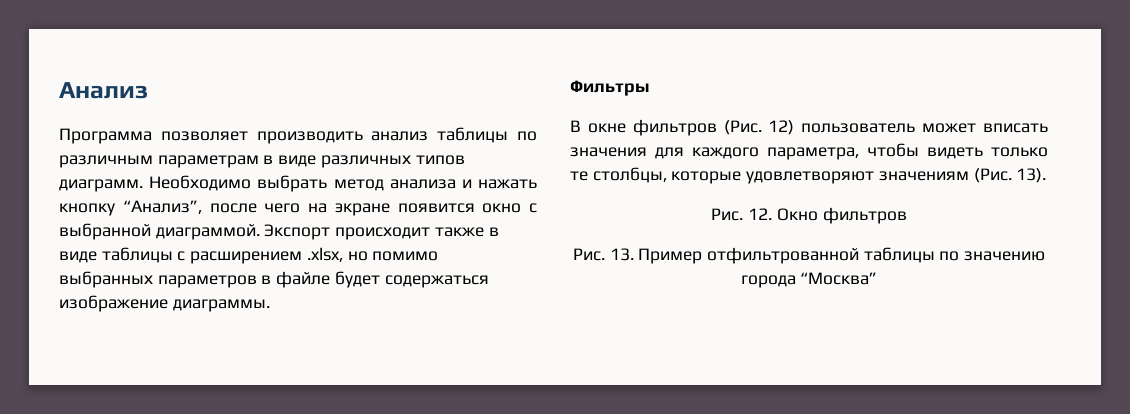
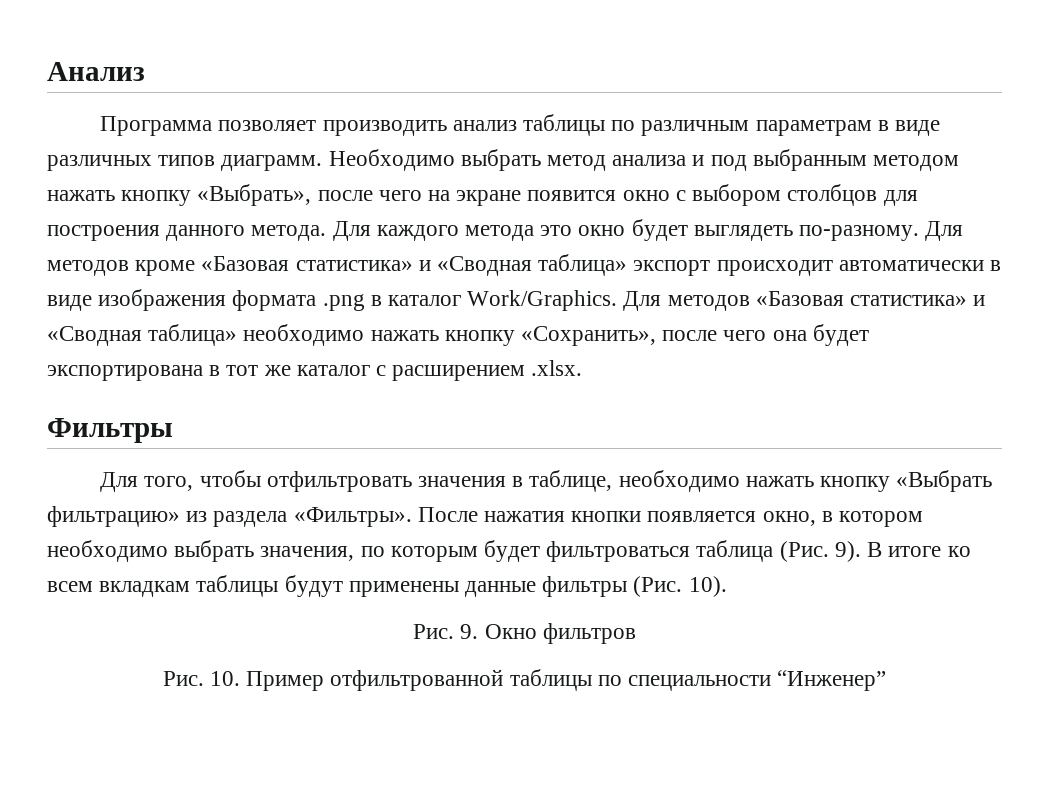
[478,179,538,189] [59,200,202,216] нажать кнопку “Анализ”, -> [710,149,960,171] [47,184,312,206] под выбранным методом нажать кнопку «Выбрать»,
[59,223,499,240] [59,247,439,264] [59,271,489,288] [59,295,270,312] [570,80,650,96] [570,119,1048,136] [570,143,1048,160] [570,167,1047,184] [711,208,773,221] выбранной диаграммой. Экспорт происходит также в виде таблицы с расширением .xlsx, но помимо выбранных параметров в файле будет содержаться изображение диаграммы. // Фильтры // В окне фильтров (Рис. 12) пользователь может вписать значения для каждого параметра, чтобы видеть только те столбцы, которые удовлетворяют значениям (Рис. 13). // Рис. 12. -> [692,184,918,206] [47,219,964,241] [47,254,1002,276] [47,289,986,311] [47,324,869,346] [47,360,583,381] [47,418,173,443] [100,470,993,492] [47,506,924,527] [47,540,971,562] [47,575,727,597] [413,624,479,639] выбором столбцов для построения данного метода. Для каждого метода это окно будет выглядеть по-разному. Для методов кроме «Базовая статистика» и «Сводная таблица» экспорт происходит автоматически в виде изображения формата .png в каталог Work/Graphics. Для методов «Базовая статистика» и «Сводная таблица» необходимо нажать кнопку «Сохранить», после чего она будет экспортирована в тот же каталог с расширением .xlsx. // Фильтры // Для того, чтобы отфильтровать значения в таблице, необходимо нажать кнопку «Выбрать фильтрацию» из раздела «Фильтры». После нажатия кнопки появляется окно, в котором необходимо выбрать значения, по которым будет фильтроваться таблица (Рис. 9). В итоге ко всем вкладкам таблицы будут применены данные фильтры (Рис. 10). // Рис. 9.
[609,248,634,261] 13. -> [209,671,240,686] 10.
[964,251,1046,261] [740,272,878,288] значению города “Москва” -> [628,670,887,691] специальности “Инженер”

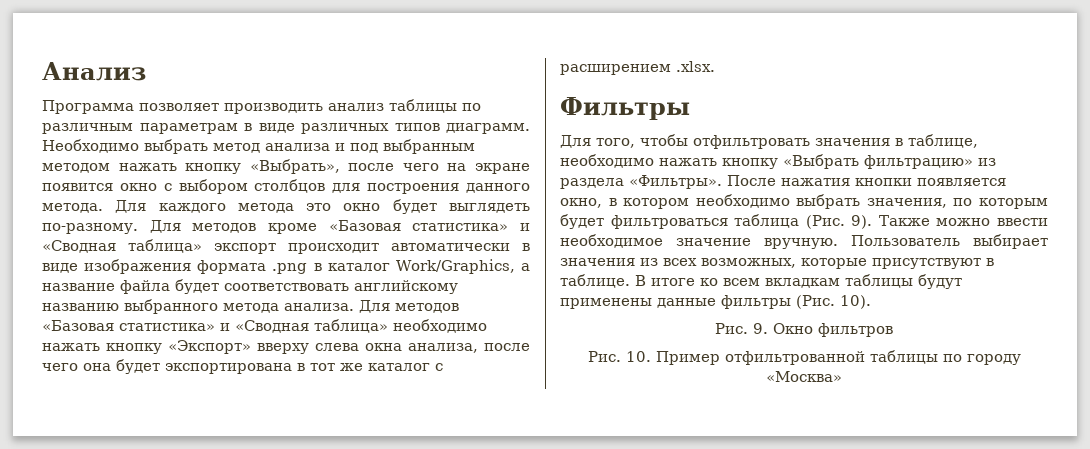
[467,290,618,311] Work/Graphics. -> [395,259,530,274] [42,279,458,294] [42,299,354,314] Work/Graphics, а название файла будет соответствовать английскому названию выбранного метода анализа.
[521,326,657,346] «Сохранить», -> [168,340,478,354] «Экспорт» вверху слева окна анализа,
(861, 551) none -> [878,215,1048,226] [560,234,1048,249] [560,258,994,269] [560,274,630,288] Также можно ввести необходимое значение вручную. Пользователь выбирает значения из всех возможных, которые присутствуют в таблице.
[628,670,887,691] специальности “Инженер” -> [966,354,1021,365] [766,371,842,382] городу «Москва»

